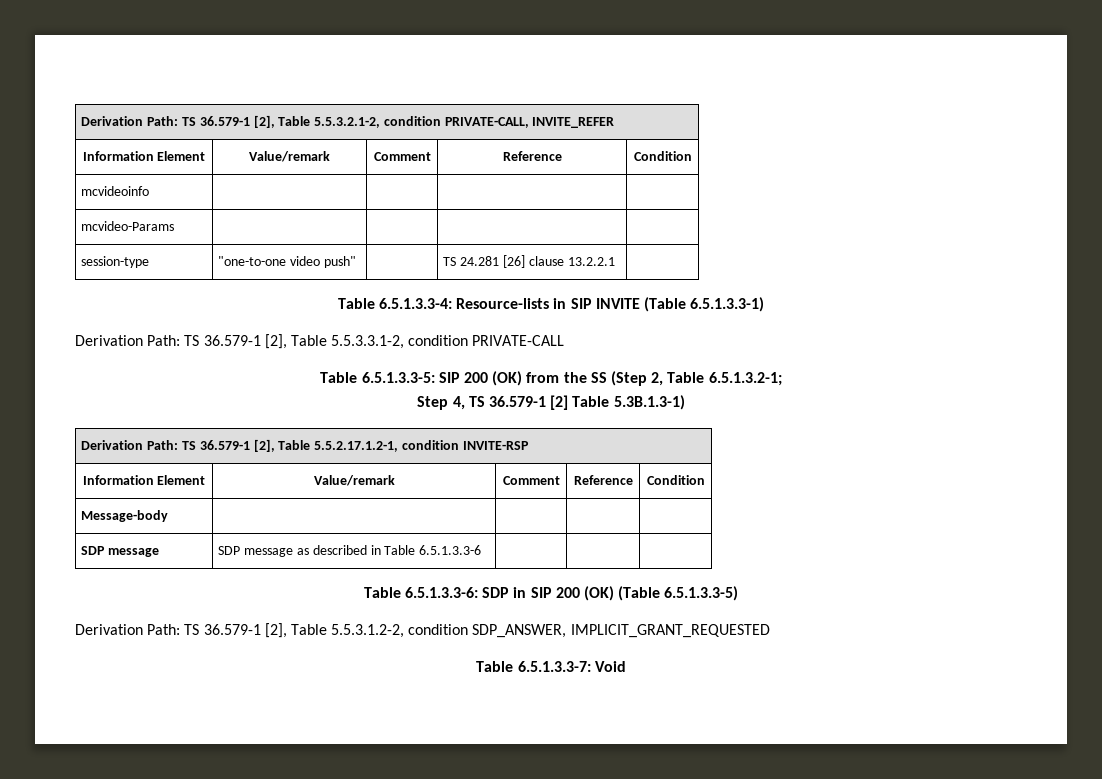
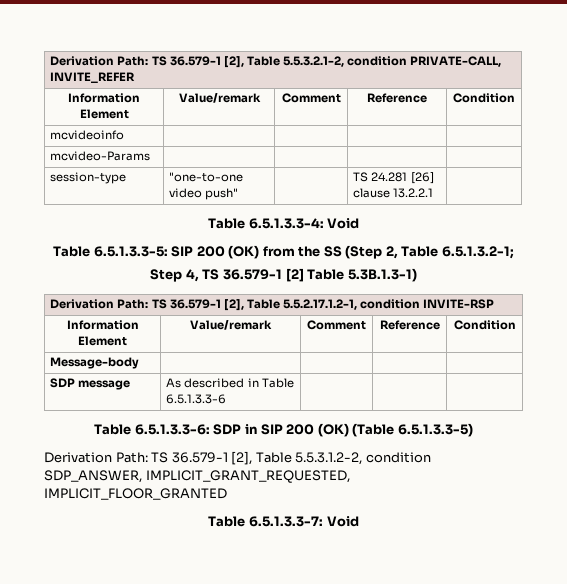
[456,297,765,312] [75,334,565,349] Resource-lists in SIP INVITE (Table 6.5.1.3.3-1) // Derivation Path: TS 36.579-1 [2], Table 5.5.3.3.1-2, condition PRIVATE-CALL -> [327,218,360,229] Void
[218,546,309,557] SDP message as -> [166,378,182,388] As
[570,624,770,638] IMPLICIT_GRANT_REQUESTED -> [145,470,350,483] [44,488,227,500] IMPLICIT_GRANT_REQUESTED, IMPLICIT_FLOOR_GRANTED

